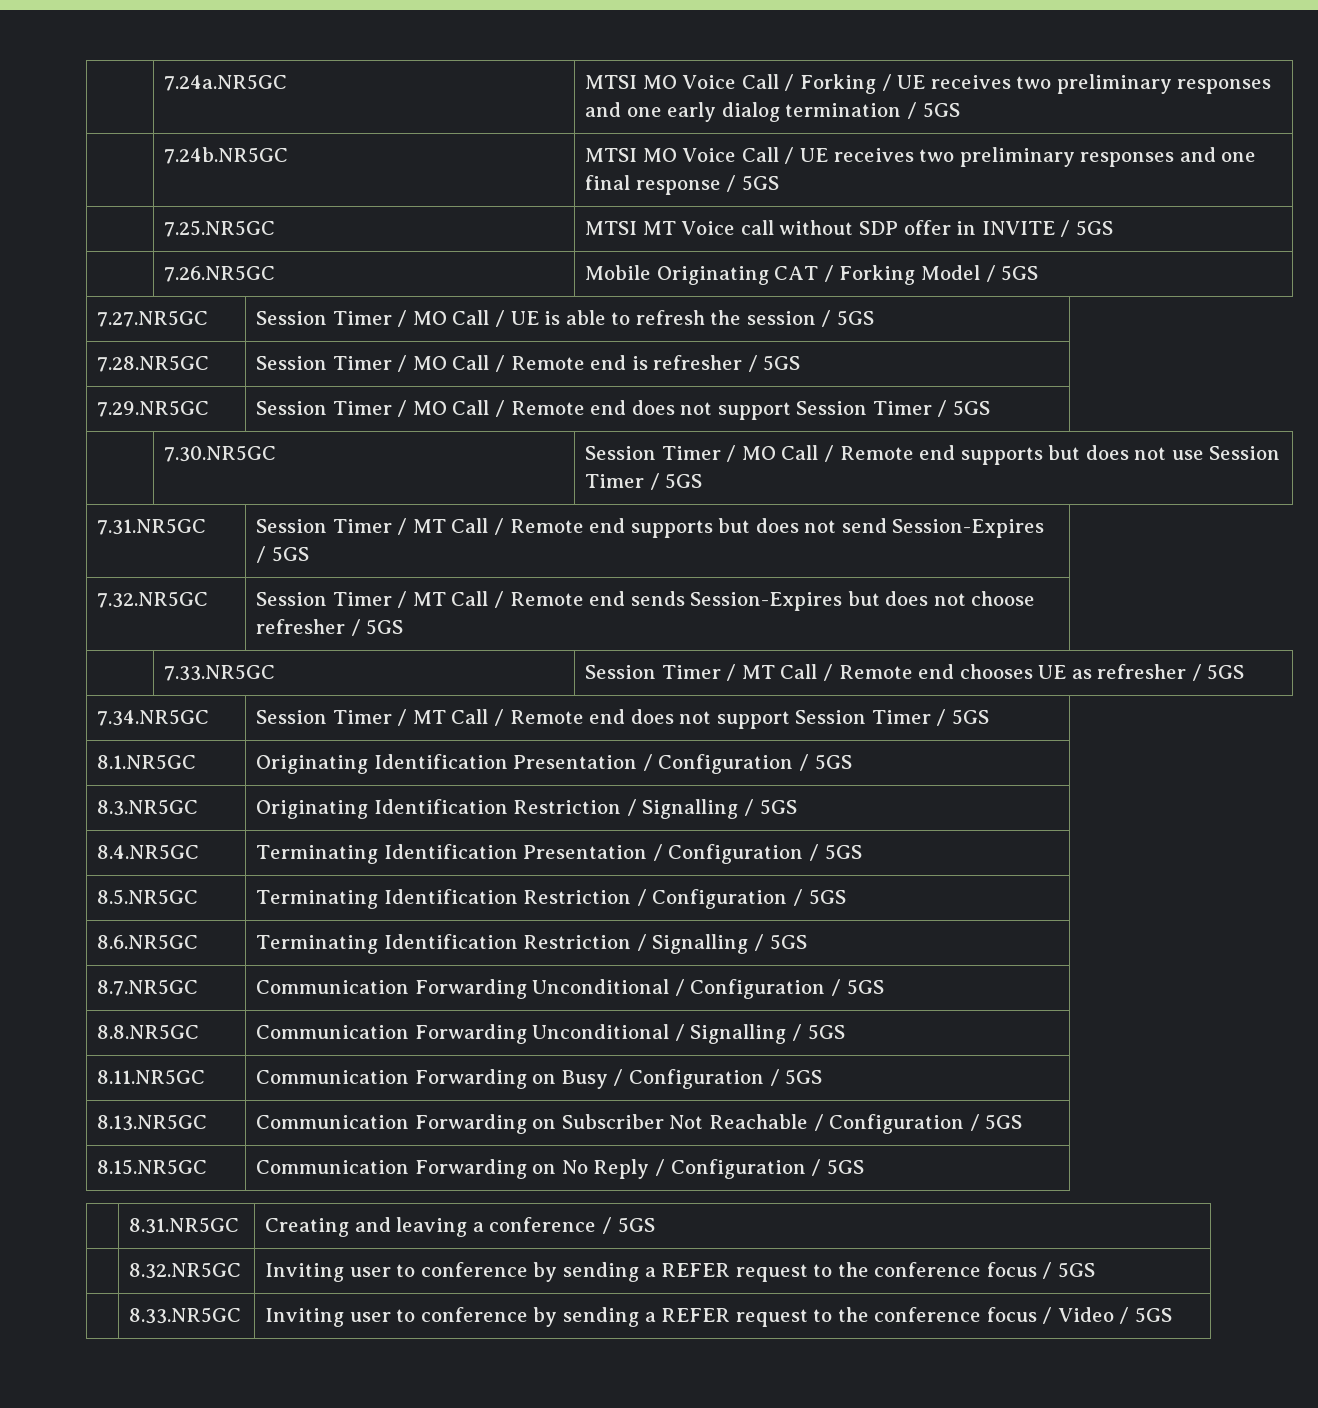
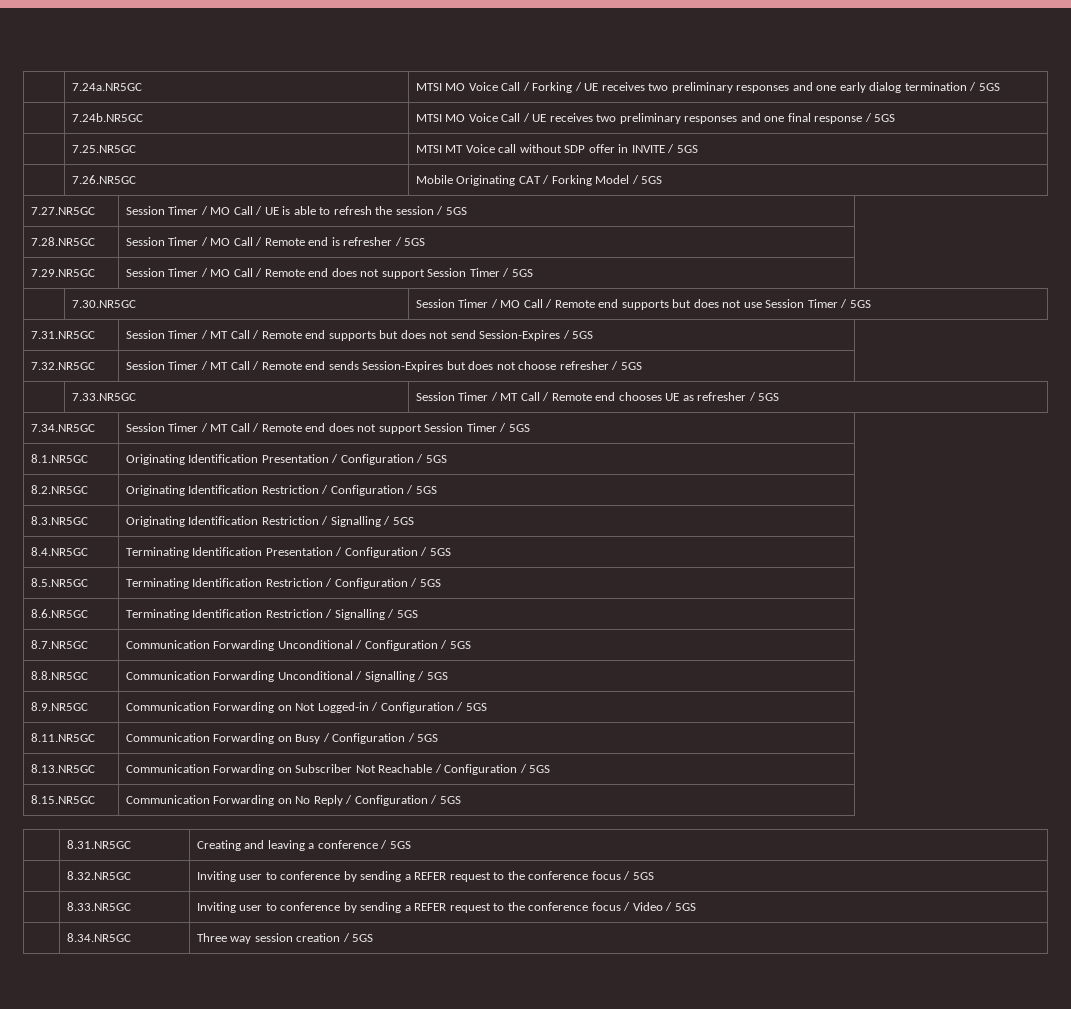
(852, 762) none -> [30,485,88,494] [125,485,437,496] // 8.2.NR5GC | Originating Identification Restriction / Configuration / 5GS
(845, 1032) none -> [30,702,88,711] [125,702,487,713] // 8.9.NR5GC | Communication Forwarding on Not Logged-in / Configuration / 5GS
(1172, 1315) none -> [66,933,131,942] [196,933,374,944] // | 8.34.NR5GC | Three way session creation / 5GS

